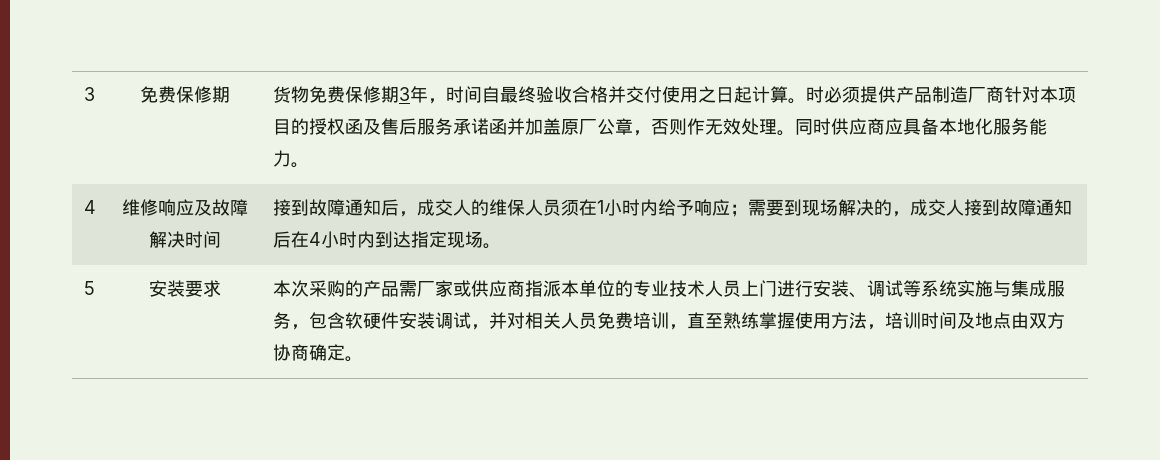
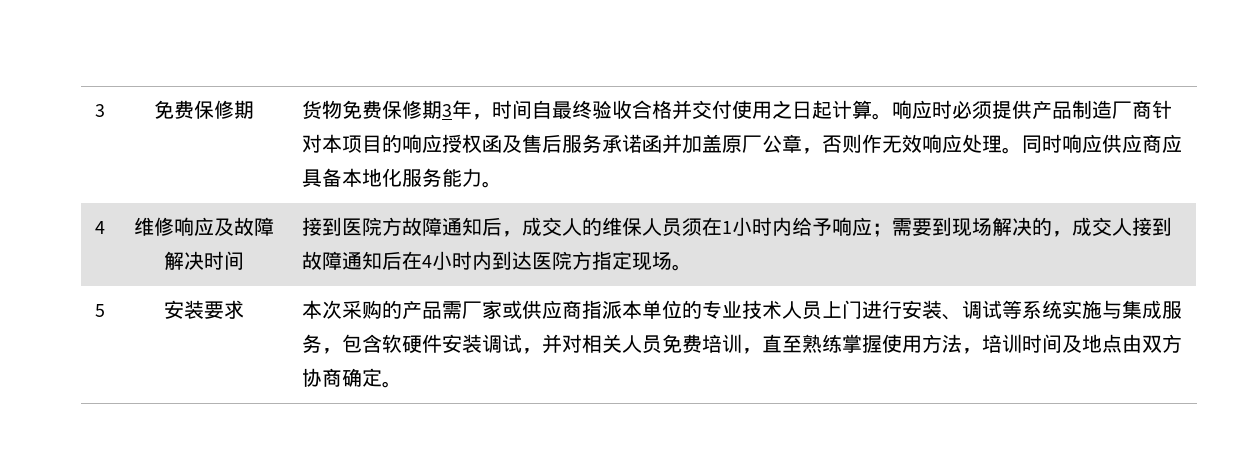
(806, 101) none -> [892,100,933,119] 响应
(309, 126) none -> [402,134,443,153] 响应
(741, 126) none -> [922,134,963,153] 响应
(831, 126) none -> [1062,134,1103,153] 响应
(309, 207) none -> [342,217,403,236] 医院方
(411, 239) none -> [532,251,593,270] 医院方

